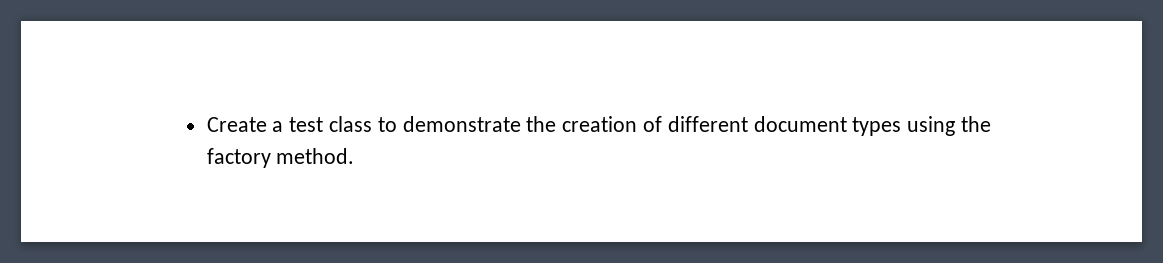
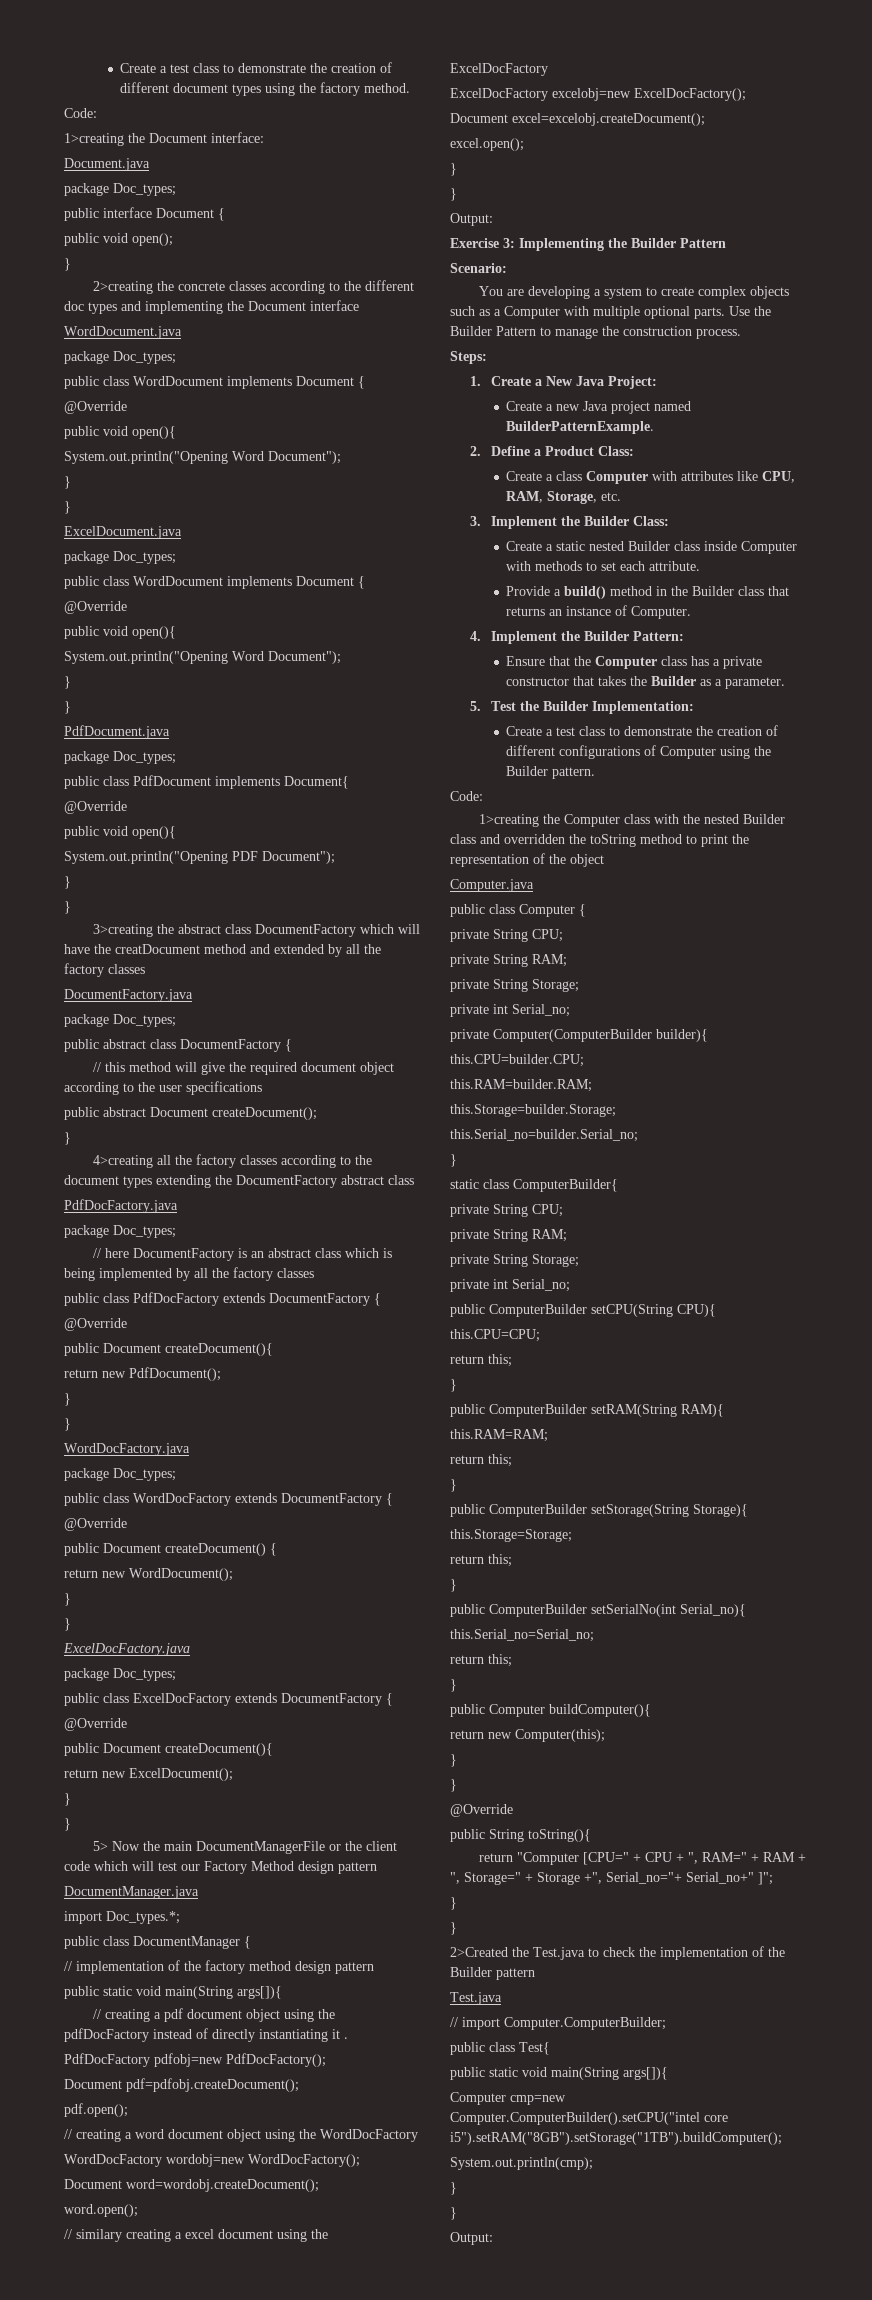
(355, 156) none -> [64,108,97,118] [64,132,264,146] [64,158,150,171] [64,183,176,196] [64,207,225,221] [64,233,173,246] [64,258,71,271] [92,280,414,294] [64,300,359,314] [64,326,182,339] [64,351,176,364] [64,376,365,389] [64,401,127,414] [64,426,176,439] [64,451,341,464] [64,476,71,489] [64,501,71,514] [64,526,182,539] [64,551,176,564] [64,576,365,589] [64,601,127,614] [64,626,176,639] [64,651,341,664] [64,676,71,689] [64,701,71,714] [64,725,170,739] [64,751,176,764] [64,775,349,789] [64,801,127,814] [64,826,176,839] [64,851,335,864] [64,876,71,889] [64,901,71,914] [92,924,420,937] [64,944,381,957] [64,963,145,977] [64,989,193,1002] [64,1014,176,1027] [64,1039,292,1052] [92,1062,394,1075] [64,1081,262,1095] [64,1107,317,1120] [64,1132,71,1145] [92,1154,372,1168] [64,1175,414,1188] [64,1199,178,1213] [64,1225,176,1238] [92,1248,392,1261] [64,1267,314,1281] [64,1292,381,1306] [64,1318,127,1331] [64,1343,273,1356] [64,1367,221,1381] [64,1393,71,1406] [64,1418,71,1431] [64,1443,190,1456] [64,1468,176,1481] [64,1493,393,1506] [64,1518,127,1531] [64,1543,277,1556] [64,1568,233,1581] [64,1593,71,1606] [64,1618,71,1631] [63,1643,190,1656] [64,1668,176,1681] [64,1693,393,1706] [64,1718,127,1731] [64,1743,273,1756] [64,1768,233,1781] [64,1793,71,1806] [64,1818,71,1831] [92,1841,397,1854] [64,1861,377,1874] [64,1886,199,1899] [64,1911,180,1924] [64,1936,251,1949] [64,1960,374,1974] [64,1986,282,1999] [92,2008,335,2022] [64,2028,348,2042] [64,2053,326,2067] [64,2078,299,2092] [64,2103,128,2117] [64,2129,418,2142] [64,2154,360,2167] [64,2179,319,2192] [64,2204,138,2217] [64,2229,328,2242] [450,63,548,76] [450,88,746,101] [450,113,705,126] [450,138,524,151] [450,163,457,176] [450,188,457,201] [450,213,493,226] [450,238,726,251] [450,263,507,273] [478,286,789,299] [450,306,771,319] [450,326,741,339] [450,351,487,364] [470,376,657,389] [506,401,692,414] [506,421,655,434] [470,446,634,456] [506,471,796,484] [506,491,622,504] [470,516,669,529] [506,541,798,554] [506,561,701,571] [506,586,790,599] [506,605,692,619] [470,631,684,644] [506,656,763,669] [506,676,786,689] [470,701,694,714] [506,725,779,736] [506,745,772,759] [506,766,596,779] [450,791,483,801] [478,814,785,827] [450,834,749,847] [450,853,604,867] [450,879,534,892] [450,904,586,917] [450,929,563,942] [450,954,567,967] [450,979,579,992] [450,1004,570,1017] [450,1029,708,1042] [450,1054,584,1067] [450,1079,592,1092] [450,1104,616,1117] [450,1129,638,1142] [450,1154,457,1167] [450,1179,618,1192] [450,1204,563,1217] [450,1229,567,1242] [450,1254,579,1267] [450,1279,570,1292] [450,1304,716,1317] [450,1329,540,1342] [450,1354,512,1367] [450,1379,457,1392] [450,1404,724,1417] [450,1429,548,1442] [450,1454,512,1467] [450,1479,457,1492] [450,1504,748,1517] [450,1529,572,1542] [450,1554,512,1567] [450,1579,457,1592] [450,1604,746,1617] [450,1629,594,1642] [450,1654,512,1667] [450,1679,457,1692] [450,1704,651,1717] [450,1729,605,1742] [450,1754,457,1767] [450,1779,457,1792] [450,1804,513,1817] [450,1829,591,1842] [478,1852,806,1865] [450,1872,773,1885] [450,1897,457,1910] [450,1922,457,1935] [450,1946,785,1960] [450,1967,535,1980] [450,1992,502,2005] [450,2017,666,2030] [450,2042,550,2055] [450,2067,668,2080] [450,2092,566,2105] [450,2112,728,2125] [450,2132,782,2145] [450,2157,593,2170] [450,2182,457,2195] [450,2207,457,2220] [450,2232,493,2245] // Code: // 1>creating the Document interface: // Document.java // package Doc_types; // public interface Document { // public void open(); // } // 2>creating the concrete classes according to the different doc types and implementing the Document interface // WordDocument.java // package Doc_types; // public class WordDocument implements Document { // @Override // public void open(){ // System.out.println("Opening Word Document"); // } // } // ExcelDocument.java // package Doc_types; // public class WordDocument implements Document { // @Override // public void open(){ // System.out.println("Opening Word Document"); // } // } // PdfDocument.java // package Doc_types; // public class PdfDocument implements Document{ // @Override // public void open(){ // System.out.println("Opening PDF Document"); // } // } // 3>creating the abstract class DocumentFactory which will have the creatDocument method and extended by all the factory classes // DocumentFactory.java // package Doc_types; // public abstract class DocumentFactory { // // this method will give the required document object according to the user specifications // public abstract Document createDocument(); // } // 4>creating all the factory classes according to the document types extending the DocumentFactory abstract class // PdfDocFactory.java // package Doc_types; // // here DocumentFactory is an abstract class which is being implemented by all the factory classes // public class PdfDocFactory extends DocumentFactory { // @Override // public Document createDocument(){ // return new PdfDocument(); // } // } // WordDocFactory.java // package Doc_types; // public class WordDocFactory extends DocumentFactory { // @Override // public Document createDocument() { // return new WordDocument(); // } // } // ExcelDocFactory.java // package Doc_types; // public class ExcelDocFactory extends DocumentFactory { // @Override // public Document createDocument(){ // return new ExcelDocument(); // } // } // 5> Now the main DocumentManagerFile or the client code which will test our Factory Method design pattern // DocumentManager.java // import Doc_types.*; // public class DocumentManager { // // implementation of the factory method design pattern // public static void main(String args[]){ // // creating a pdf document object using the pdfDocFactory instead of directly instantiating it . // PdfDocFactory pdfobj=new PdfDocFactory(); // Document pdf=pdfobj.createDocument(); // pdf.open(); // // creating a word document object using the WordDocFactory // WordDocFactory wordobj=new WordDocFactory(); // Document word=wordobj.createDocument(); // word.open(); // // similary creating a excel document using the ExcelDocFactory // ExcelDocFactory excelobj=new ExcelDocFactory(); // Document excel=excelobj.createDocument(); // excel.open(); // } // } // Output: // Exercise 3: Implementing the Builder Pattern // Scenario: // You are developing a system to create complex objects such as a Computer with multiple optional parts. Use the Builder Pattern to manage the construction process. // Steps: // 1. Create a New Java Project: // Create a new Java project named BuilderPatternExample. // 2. Define a Product Class: // Create a class Computer with attributes like CPU, RAM, Storage, etc. // 3. Implement the Builder Class: // Create a static nested Builder class inside Computer with methods to set each attribute. // Provide a build() method in the Builder class that returns an instance of Computer. // 4. Implement the Builder Pattern: // Ensure that the Computer class has a private constructor that takes the Builder as a parameter. // 5. Test the Builder Implementation: // Create a test class to demonstrate the creation of different configurations of Computer using the Builder pattern. // Code: // 1>creating the Computer class with the nested Builder class and overridden the toString method to print the representation of the object // Computer.java // public class Computer { // private String CPU; // private String RAM; // private String Storage; // private int Serial_no; // private Computer(ComputerBuilder builder){ // this.CPU=builder.CPU; // this.RAM=builder.RAM; // this.Storage=builder.Storage; // this.Serial_no=builder.Serial_no; // } // static class ComputerBuilder{ // private String CPU; // private String RAM; // private String Storage; // private int Serial_no; // public ComputerBuilder setCPU(String CPU){ // this.CPU=CPU; // return this; // } // public ComputerBuilder setRAM(String RAM){ // this.RAM=RAM; // return this; // } // public ComputerBuilder setStorage(String Storage){ // this.Storage=Storage; // return this; // } // public ComputerBuilder setSerialNo(int Serial_no){ // this.Serial_no=Serial_no; // return this; // } // public Computer buildComputer(){ // return new Computer(this); // } // } // @Override // public String toString(){ // return "Computer [CPU=" + CPU + ", RAM=" + RAM + ", Storage=" + Storage +", Serial_no="+ Serial_no+" ]"; // } // } // 2>Created the Test.java to check the implementation of the Builder pattern // Test.java // // import Computer.ComputerBuilder; // public class Test{ // public static void main(String args[]){ // Computer cmp=new Computer.ComputerBuilder().setCPU("intel core i5").setRAM("8GB").setStorage("1TB").buildComputer(); // System.out.println(cmp); // } // } // Output:

